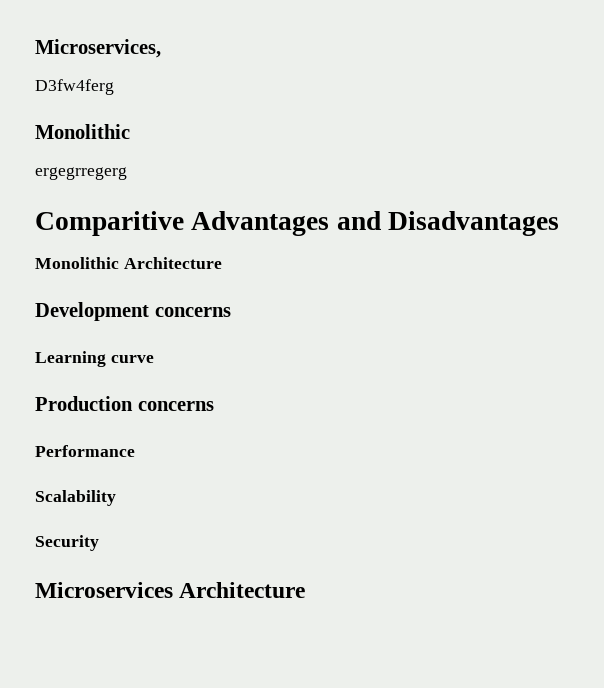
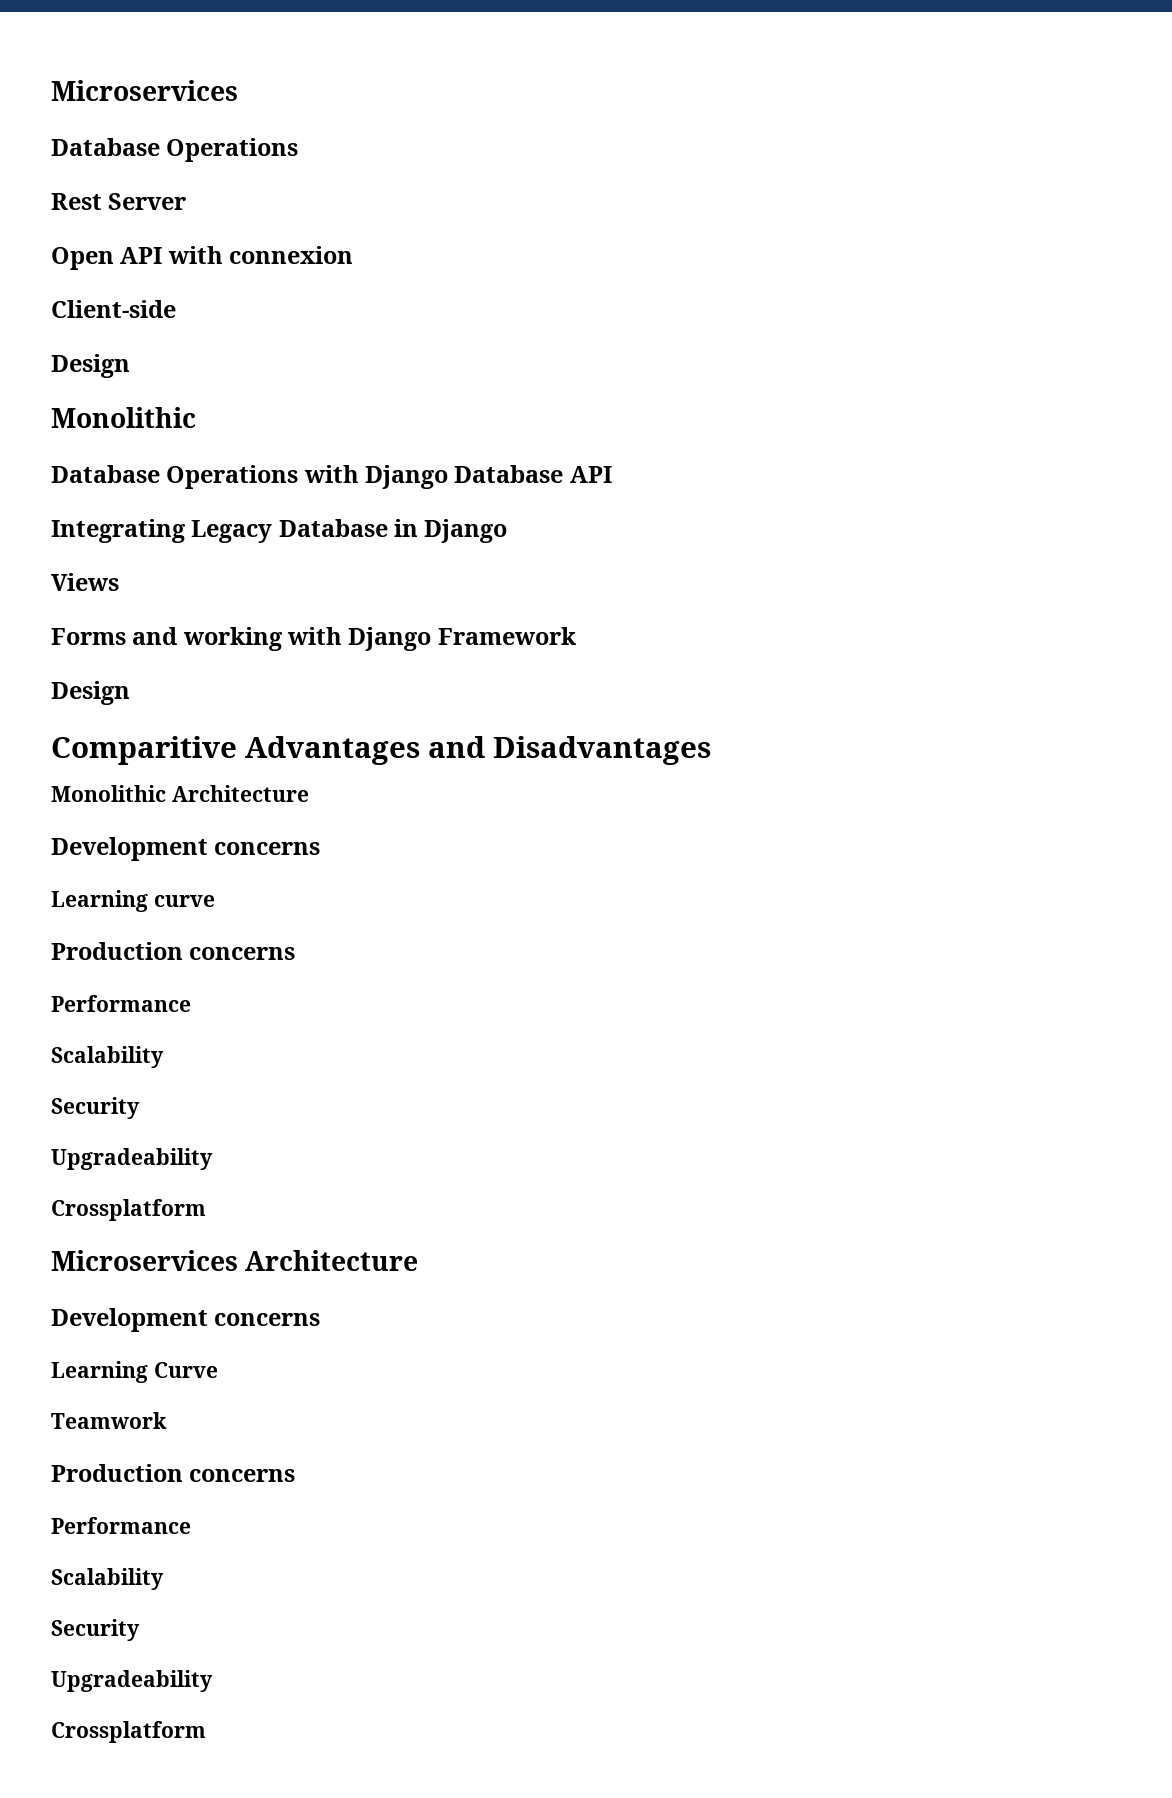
[35,39,161,58] [35,79,114,95] [35,124,130,139] [35,167,127,180] Microservices, // D3fw4ferg // Monolithic // ergegrregerg -> [51,80,238,101] [51,138,299,162] [51,193,187,210] [51,246,354,270] [51,300,176,318] [51,354,130,378] [51,407,196,428] [51,465,612,489] [51,519,508,543] [51,573,119,591] [51,627,576,651] [51,681,130,705] Microservices // Database Operations // Rest Server // Open API with connexion // Client-side // Design // Monolithic // Database Operations with Django Database API // Integrating Legacy Database in Django // Views // Forms and working with Django Framework // Design
(99, 543) none -> [51,1148,213,1170] [51,1199,206,1221] // Upgradeability // Crossplatform
(306, 590) none -> [51,1308,321,1332] [51,1361,218,1383] [51,1412,167,1429] [51,1464,296,1482] [51,1517,191,1534] [51,1568,164,1590] [51,1619,140,1641] [51,1670,213,1692] [51,1721,206,1743] // Development concerns // Learning Curve // Teamwork // Production concerns // Performance // Scalability // Security // Upgradeability // Crossplatform

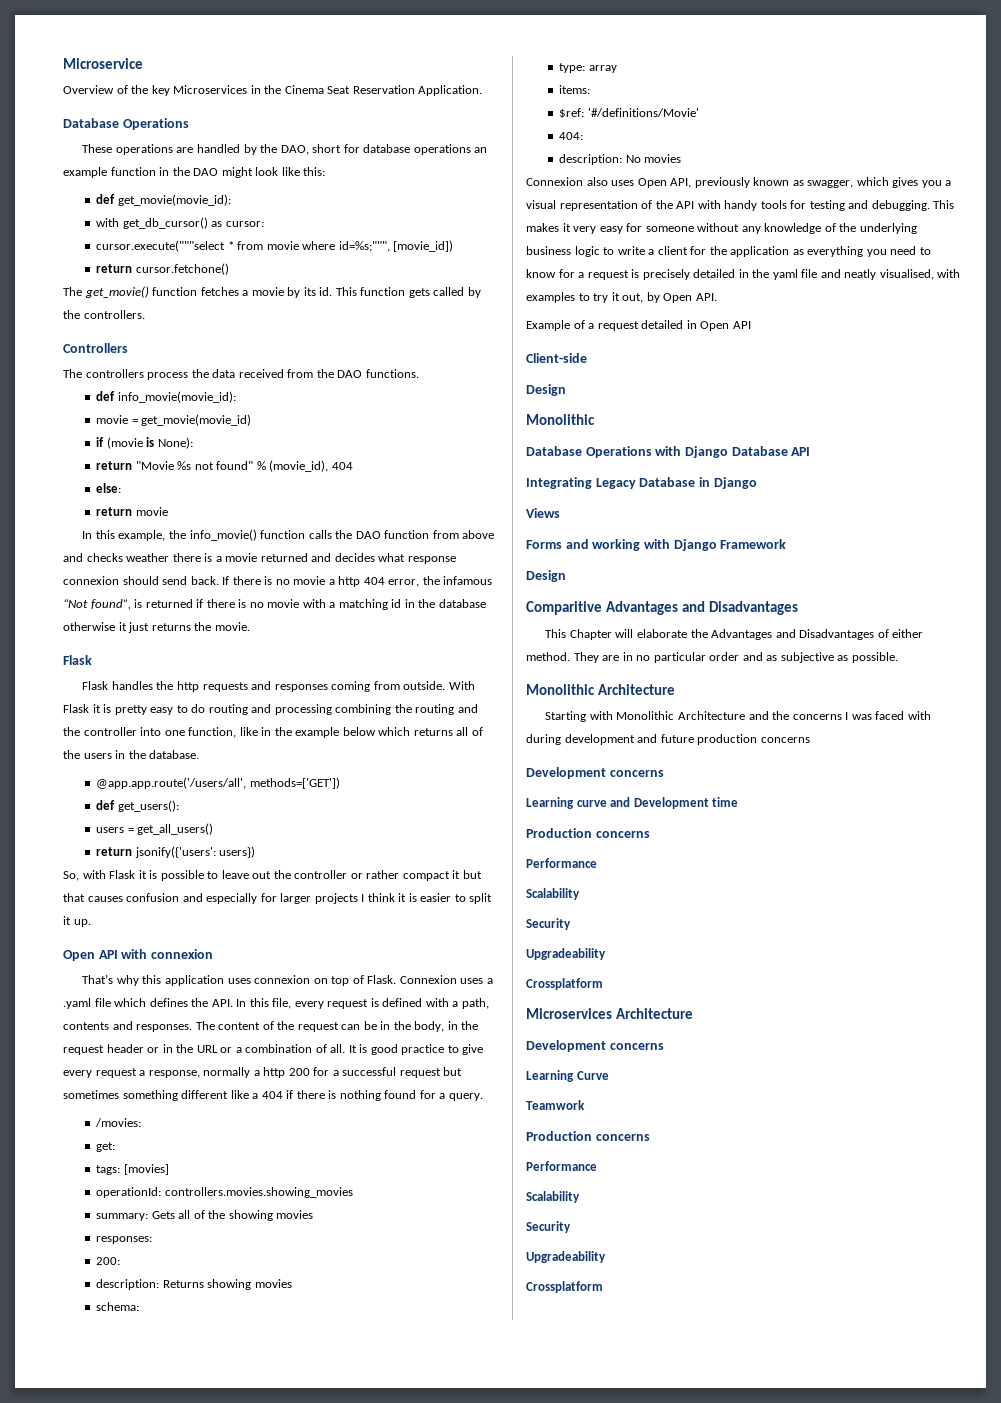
[51,80,238,101] [51,138,299,162] [51,193,187,210] [51,246,354,270] Microservices // Database Operations // Rest Server // Open API with connexion -> [63,58,143,69] [63,85,483,96] [63,118,189,130] [82,144,488,155] [63,167,326,178] [96,194,231,206] [96,217,264,229] [96,240,454,252] [96,263,229,275] [63,286,481,298] [63,310,145,319] [63,343,128,353] [63,369,419,380] [96,391,236,403] [96,414,252,426] [96,437,193,449] [96,460,353,472] [96,483,122,493] [96,507,168,516] [82,529,495,541] [63,553,456,564] [63,576,493,587] [63,599,486,610] [63,622,250,633] [63,655,92,665] [82,681,475,692] [63,704,478,715] [63,727,483,738] [63,750,200,759] [96,777,340,789] [96,800,179,812] [96,823,214,835] [96,846,256,858] [63,870,482,881] [63,893,493,904] [63,916,91,927] [63,949,213,961] [82,974,493,986] [63,998,489,1009] [63,1021,479,1032] [63,1044,484,1055] [63,1067,463,1078] [63,1090,483,1101] [95,1118,142,1127] [96,1142,116,1152] [96,1164,169,1175] [96,1187,353,1198] [96,1210,314,1221] [96,1236,153,1244] [96,1257,121,1265] [96,1279,292,1290] [96,1302,140,1311] [559,63,617,73] [559,85,591,94] [559,108,699,118] [559,132,584,140] [559,154,682,165] [526,177,952,188] [526,200,955,211] [526,223,917,234] [526,246,931,257] [526,269,961,280] [526,292,717,303] [526,320,751,331] Microservice // Overview of the key Microservices in the Cinema Seat Reservation Application. // Database Operations // These operations are handled by the DAO, short for database operations an example function in the DAO might look like this: // def get_movie(movie_id): // with get_db_cursor() as cursor: // cursor.execute("""select * from movie where id=%s;""", [movie_id]) // return cursor.fetchone() // The get_movie() function fetches a movie by its id. This function gets called by the controllers. // Controllers // The controllers process the data received from the DAO functions. // def info_movie(movie_id): // movie = get_movie(movie_id) // if (movie is None): // return "Movie %s not found" % (movie_id), 404 // else: // return movie // In this example, the info_movie() function calls the DAO function from above and checks weather there is a movie returned and decides what response connexion should send back. If there is no movie a http 404 error, the infamous “Not found”, is returned if there is no movie with a matching id in the database otherwise it just returns the movie. // Flask // Flask handles the http requests and responses coming from outside. With Flask it is pretty easy to do routing and processing combining the routing and the controller into one function, like in the example below which returns all of the users in the database. // @app.app.route('/users/all', methods=['GET']) // def get_users(): // users = get_all_users() // return jsonify({'users': users}) // So, with Flask it is possible to leave out the controller or rather compact it but that causes confusion and especially for larger projects I think it is easier to split it up. // Open API with connexion // That’s why this application uses connexion on top of Flask. Connexion uses a .yaml file which defines the API. In this file, every request is defined with a path, contents and responses. The content of the request can be in the body, in the request header or in the URL or a combination of all. It is good practice to give every request a response, normally a http 200 for a successful request but sometimes something different like a 404 if there is nothing found for a query. // /movies: // get: // tags: [movies] // operationId: controllers.movies.showing_movies // summary: Gets all of the showing movies // responses: // 200: // description: Returns showing movies // schema: // type: array // items: // $ref: '#/definitions/Movie' // 404: // description: No movies // Connexion also uses Open API, previously known as swagger, which gives you a visual representation of the API with handy tools for testing and debugging. This makes it very easy for someone without any knowledge of the underlying business logic to write a client for the application as everything you need to know for a request is precisely detailed in the yaml file and neatly visualised, with examples to try it out, by Open API. // Example of a request detailed in Open API
[51,785,309,802] Monolithic Architecture -> [545,629,924,640] [526,652,898,663] [526,684,675,695] [545,711,931,722] [526,734,810,745] This Chapter will elaborate the Advantages and Disadvantages of either method. They are in no particular order and as subjective as possible. // Monolithic Architecture // Starting with Monolithic Architecture and the concerns I was faced with during development and future production concerns
(215, 901) none -> [610,797,739,809] and Development time

